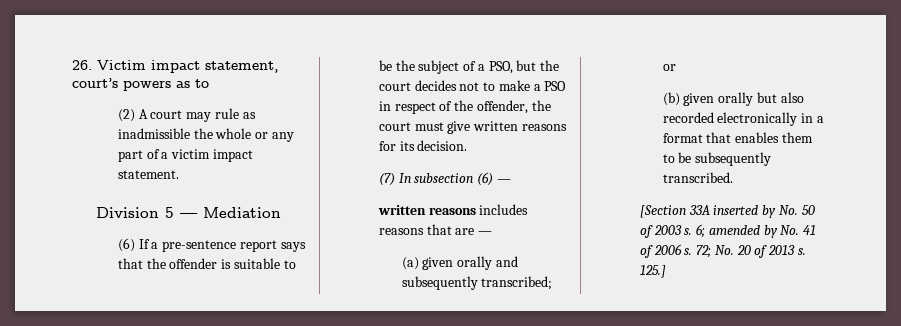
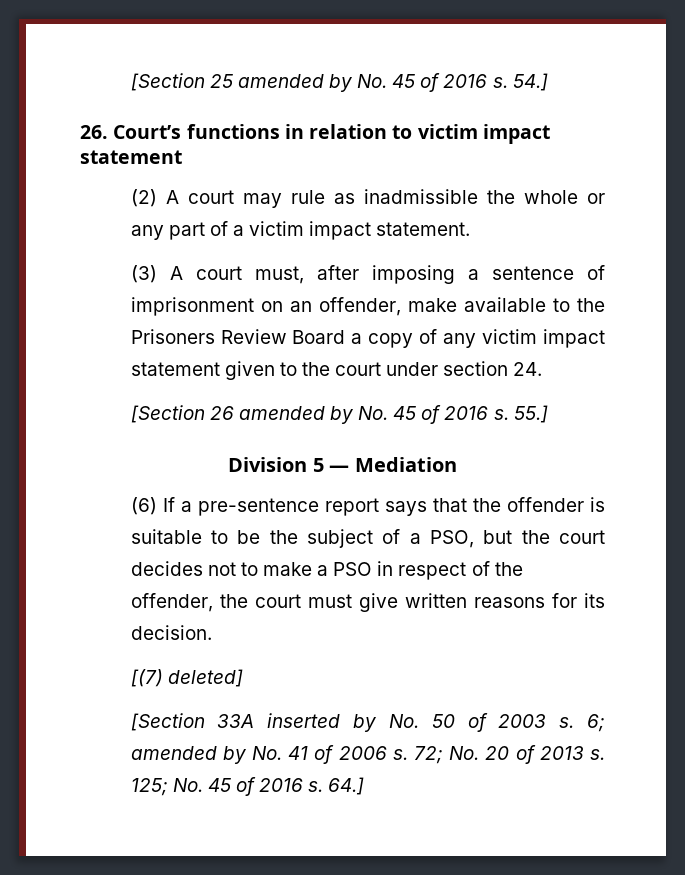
[72,60,278,73] [72,78,209,91] 26. Victim impact statement, court’s powers as to -> [130,73,548,92] [80,124,550,144] [80,150,182,164] [Section 25 amended by No. 45 of 2016 s. 54.] // 26. Court’s functions in relation to victim impact statement
(179, 174) none -> [130,265,605,284] [130,297,605,316] [130,329,605,348] [130,361,543,380] [130,405,548,424] // (3) A court must, after imposing a sentence of imprisonment on an offender, make available to the Prisoners Review Board a copy of any victim impact statement given to the court under section 24. // [Section 26 amended by No. 45 of 2016 s. 55.]
[378,172,511,186] [377,204,529,215] [378,224,493,235] [401,256,518,270] [401,276,553,290] [662,64,676,71] [662,92,804,106] [662,112,824,126] [662,132,813,143] [662,152,772,166] [662,172,733,183] (7) In subsection (6) — // written reasons includes reasons that are — // (a) given orally and subsequently transcribed; or // (b) given orally but also recorded electronically in a format that enables them to be subsequently transcribed. -> [130,669,243,687] [(7) deleted]
[639,265,666,278] 125.] -> [130,777,365,796] 125; No. 45 of 2016 s. 64.]

